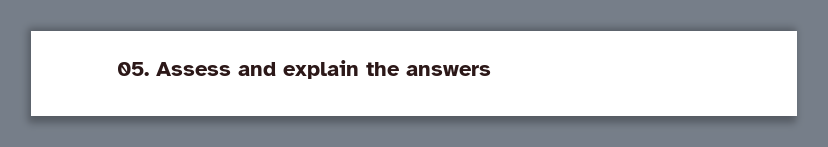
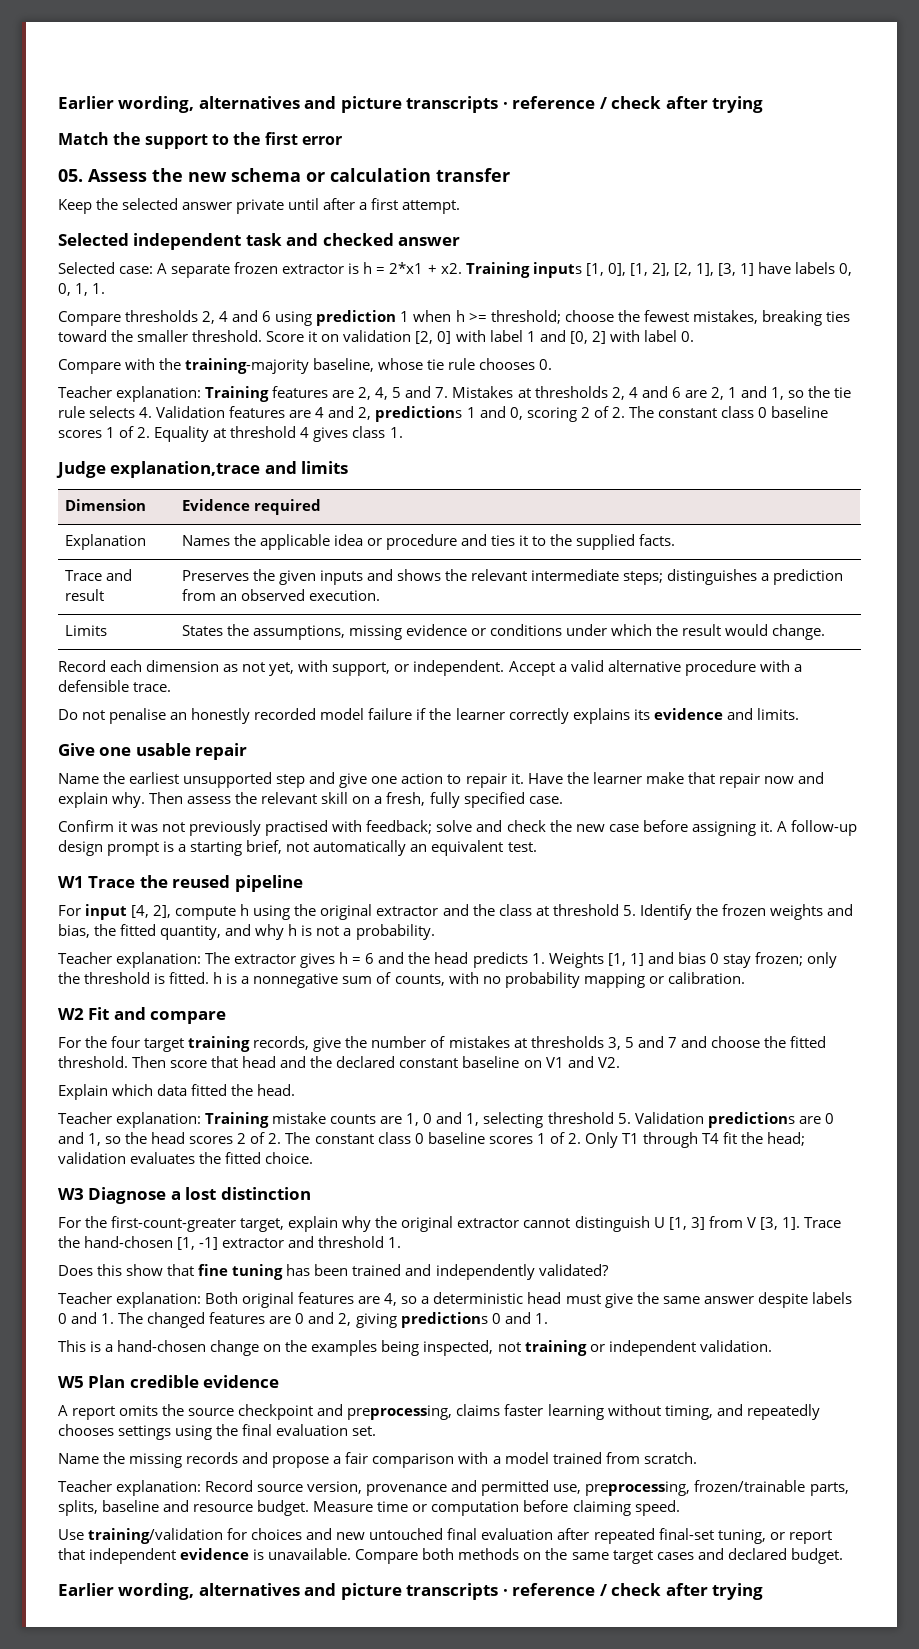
[117,60,491,79] 05. Assess and explain the answers -> [58,96,764,113] [58,132,342,149] [58,168,510,182] [58,198,461,214] [58,233,461,250] [58,262,853,278] [58,283,106,296] [58,310,850,326] [58,330,694,344] [58,358,553,374] [58,386,852,402] [58,406,829,422] [58,426,403,442] [56,461,349,478] [64,499,146,511] [181,499,321,515] [64,534,146,550] [181,534,676,550] [64,569,132,581] [64,589,104,601] [181,569,844,585] [181,589,380,601] [64,625,107,636] [181,624,826,640] [58,660,802,676] [58,680,172,692] [58,708,799,724] [58,743,248,760] [58,772,824,788] [58,792,563,808] [58,820,857,836] [58,840,537,856] [58,875,303,892] [58,904,853,920] [58,924,435,940] [58,952,838,968] [58,972,745,988] [58,1007,227,1024] [58,1036,826,1052] [58,1056,620,1068] [58,1084,296,1100] [58,1112,834,1128] [58,1132,806,1148] [58,1152,314,1164] [58,1187,311,1204] [58,1216,841,1232] [58,1236,402,1250] [58,1264,609,1280] [58,1292,852,1308] [58,1312,548,1328] [58,1340,772,1356] [58,1375,280,1388] [58,1404,820,1420] [58,1424,377,1440] [58,1452,697,1468] [58,1480,849,1496] [58,1500,680,1516] [58,1528,832,1544] [58,1548,843,1564] [58,1583,764,1600] Earlier wording, alternatives and picture transcripts · reference / check after trying // Match the support to the first error // 05. Assess the new schema or calculation transfer // Keep the selected answer private until after a first attempt. // Selected independent task and checked answer // Selected case: A separate frozen extractor is h = 2*x1 + x2. Training inputs [1, 0], [1, 2], [2, 1], [3, 1] have labels 0, 0, 1, 1. // Compare thresholds 2, 4 and 6 using prediction 1 when h >= threshold; choose the fewest mistakes, breaking ties toward the smaller threshold. Score it on validation [2, 0] with label 1 and [0, 2] with label 0. // Compare with the training-majority baseline, whose tie rule chooses 0. // Teacher explanation: Training features are 2, 4, 5 and 7. Mistakes at thresholds 2, 4 and 6 are 2, 1 and 1, so the tie rule selects 4. Validation features are 4 and 2, predictions 1 and 0, scoring 2 of 2. The constant class 0 baseline scores 1 of 2. Equality at threshold 4 gives class 1. // Judge explanation,trace and limits // Dimension | Evidence required // Explanation | Names the applicable idea or procedure and ties it to the supplied facts. // Trace and result | Preserves the given inputs and shows the relevant intermediate steps; distinguishes a prediction from an observed execution. // Limits | States the assumptions, missing evidence or conditions under which the result would change. // Record each dimension as not yet, with support, or independent. Accept a valid alternative procedure with a defensible trace. // Do not penalise an honestly recorded model failure if the learner correctly explains its evidence and limits. // Give one usable repair // Name the earliest unsupported step and give one action to repair it. Have the learner make that repair now and explain why. Then assess the relevant skill on a fresh, fully specified case. // Confirm it was not previously practised with feedback; solve and check the new case before assigning it. A follow-up design prompt is a starting brief, not automatically an equivalent test. // W1 Trace the reused pipeline // For input [4, 2], compute h using the original extractor and the class at threshold 5. Identify the frozen weights and bias, the fitted quantity, and why h is not a probability. // Teacher explanation: The extractor gives h = 6 and the head predicts 1. Weights [1, 1] and bias 0 stay frozen; only the threshold is fitted. h is a nonnegative sum of counts, with no probability mapping or calibration. // W2 Fit and compare // For the four target training records, give the number of mistakes at thresholds 3, 5 and 7 and choose the fitted threshold. Then score that head and the declared constant baseline on V1 and V2. // Explain which data fitted the head. // Teacher explanation: Training mistake counts are 1, 0 and 1, selecting threshold 5. Validation predictions are 0 and 1, so the head scores 2 of 2. The constant class 0 baseline scores 1 of 2. Only T1 through T4 fit the head; validation evaluates the fitted choice. // W3 Diagnose a lost distinction // For the first-count-greater target, explain why the original extractor cannot distinguish U [1, 3] from V [3, 1]. Trace the hand-chosen [1, -1] extractor and threshold 1. // Does this show that fine tuning has been trained and independently validated? // Teacher explanation: Both original features are 4, so a deterministic head must give the same answer despite labels 0 and 1. The changed features are 0 and 2, giving predictions 0 and 1. // This is a hand-chosen change on the examples being inspected, not training or independent validation. // W5 Plan credible evidence // A report omits the source checkpoint and preprocessing, claims faster learning without timing, and repeatedly chooses settings using the final evaluation set. // Name the missing records and propose a fair comparison with a model trained from scratch. // Teacher explanation: Record source version, provenance and permitted use, preprocessing, frozen/trainable parts, splits, baseline and resource budget. Measure time or computation before claiming speed. // Use training/validation for choices and new untouched final evaluation after repeated final-set tuning, or report that independent evidence is unavailable. Compare both methods on the same target cases and declared budget. // Earlier wording, alternatives and picture transcripts · reference / check after trying

